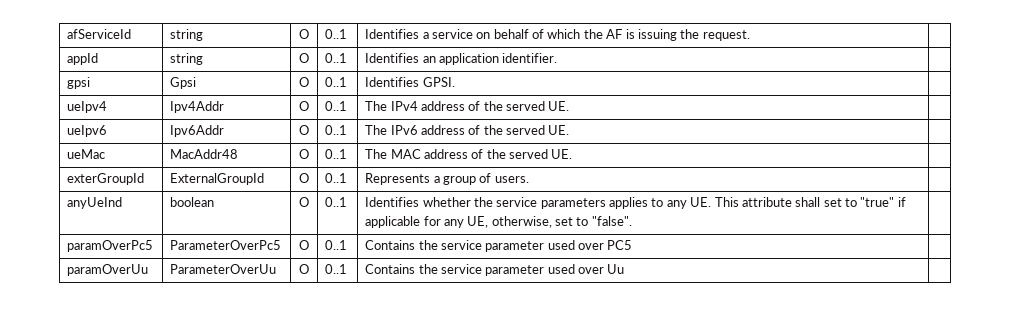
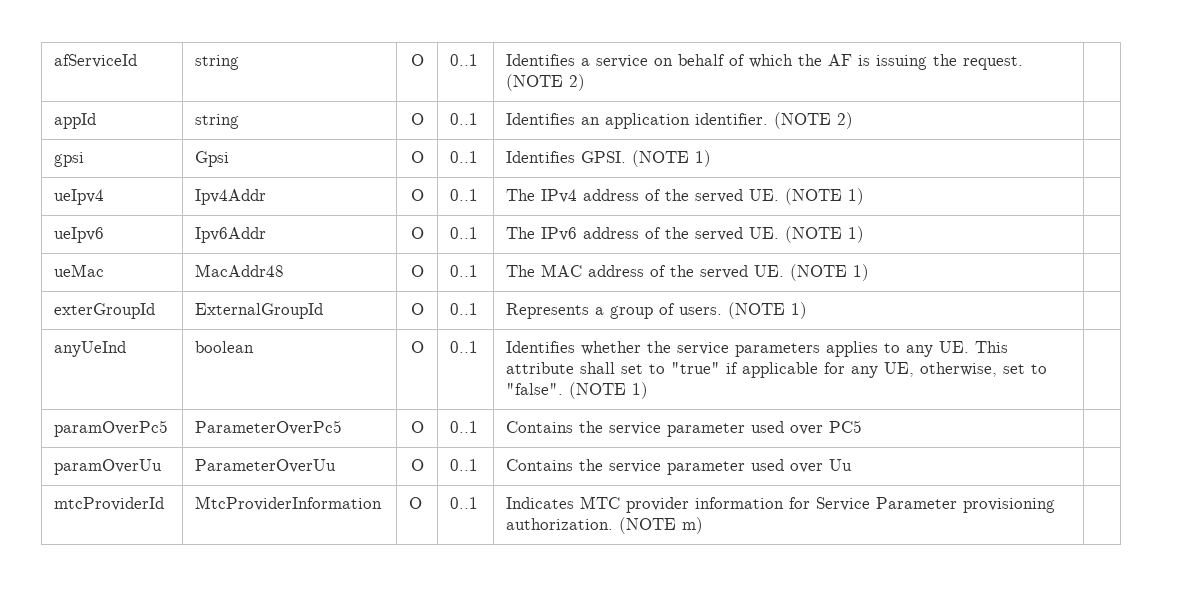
(750, 35) none -> [506,74,586,91] (NOTE 2)
(558, 58) none -> [774,112,854,129] (NOTE 2)
(455, 82) none -> [632,150,712,167] (NOTE 1)
(570, 106) none -> [785,188,865,205] (NOTE 1)
(570, 130) none -> [785,226,865,243] (NOTE 1)
(573, 154) none -> [790,264,870,281] (NOTE 1)
(529, 179) none -> [728,302,808,319] (NOTE 1)
(632, 221) none -> [569,382,649,399] (NOTE 1)
(625, 269) none -> [54,497,165,511] [195,496,383,511] [409,497,423,509] [450,497,479,509] [506,496,1056,513] [506,517,704,534] // mtcProviderId | MtcProviderInformation | O | 0..1 | Indicates MTC provider information for Service Parameter provisioning authorization. (NOTE m) |

